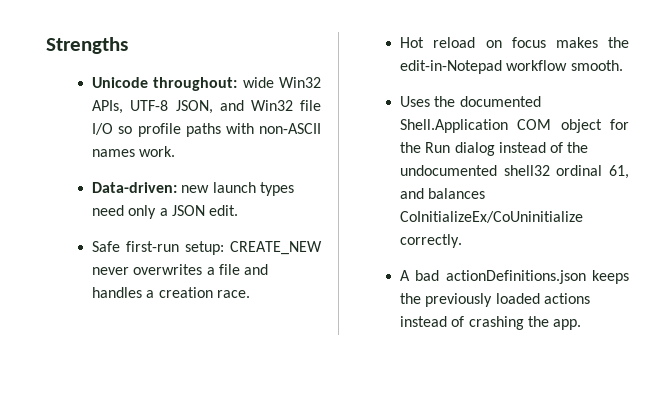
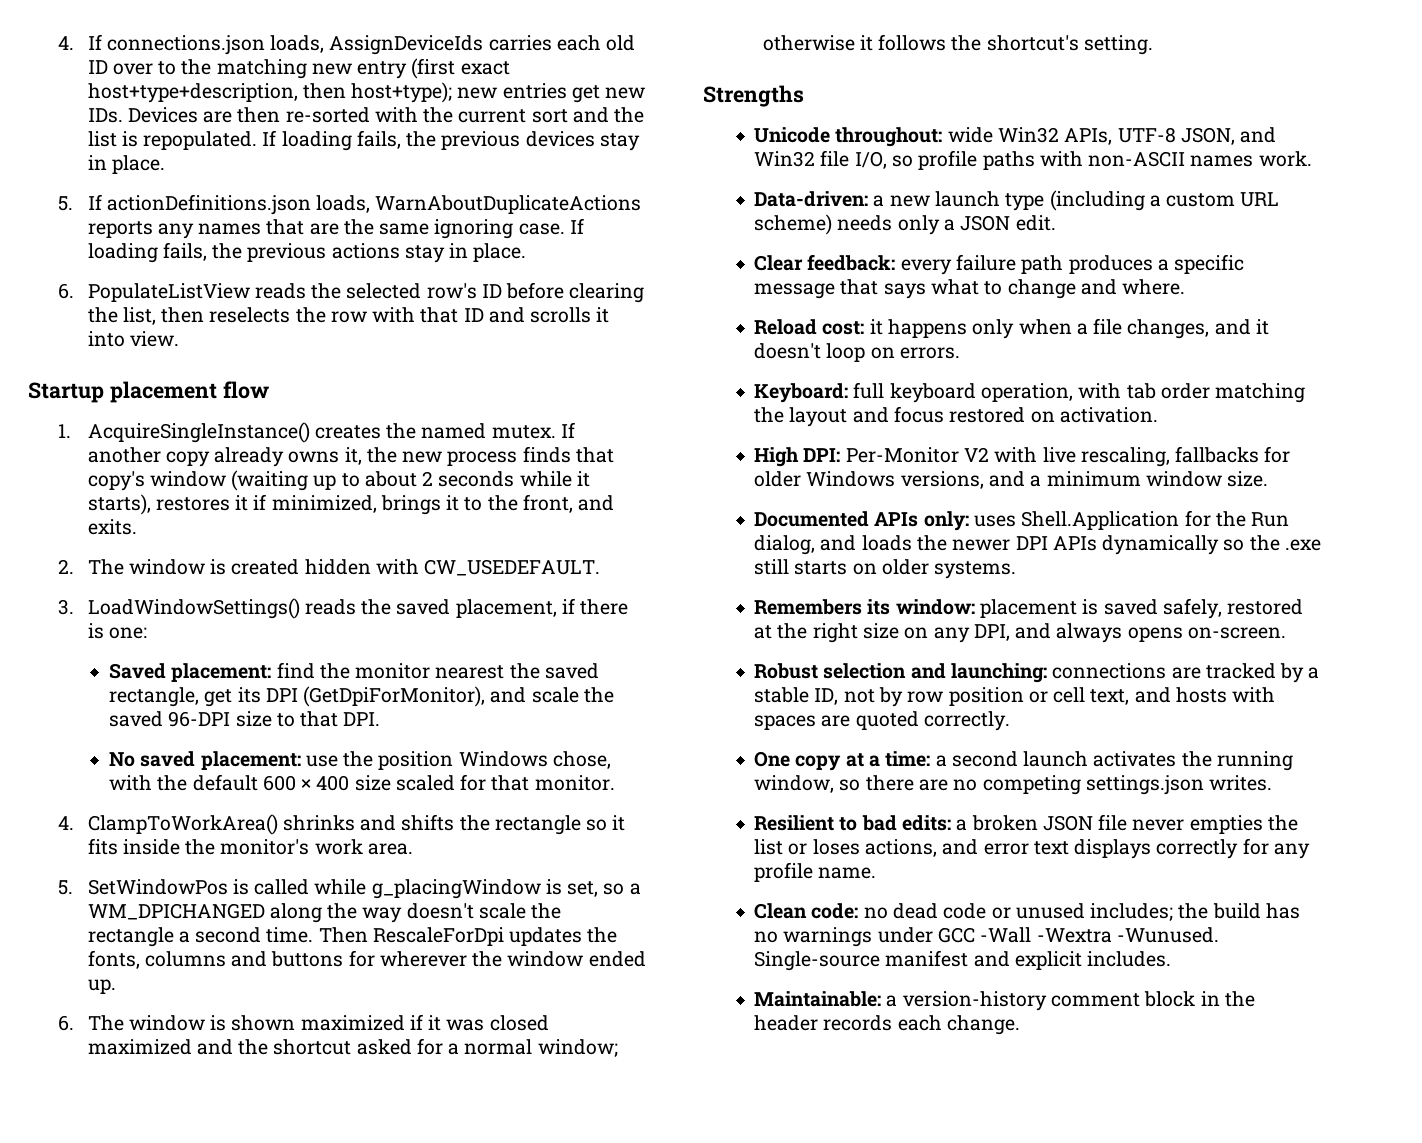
(46, 45) none -> [57,34,636,55] [87,58,510,79] [87,82,646,103] [87,107,645,123] [87,130,640,151] [87,155,165,174] [57,194,642,215] [87,218,584,239] [87,242,527,263] [57,282,645,303] [87,307,610,325] [87,331,179,347] [28,381,269,403] [57,422,575,443] [87,446,614,467] [87,470,590,491] [87,494,615,515] [87,519,137,535] [57,559,601,576] [57,598,629,619] [87,623,147,639] [108,662,599,682] [108,686,614,707] [108,711,381,727] [108,751,611,770] [108,774,615,791] [57,814,626,835] [87,838,413,855] [57,879,641,899] [87,903,562,923] [87,927,618,947] [87,950,646,969] [87,979,116,994] [57,1014,549,1031] [87,1038,618,1057] [762,34,1153,55] 4. If connections.json loads, AssignDeviceIds carries each old ID over to the matching new entry (first exact host+type+description, then host+type); new entries get new IDs. Devices are then re-sorted with the current sort and the list is repopulated. If loading fails, the previous devices stay in place. // 5. If actionDefinitions.json loads, WarnAboutDuplicateActions reports any names that are the same ignoring case. If loading fails, the previous actions stay in place. // 6. PopulateListView reads the selected row's ID before clearing the list, then reselects the row with that ID and scrolls it into view. // Startup placement flow // 1. AcquireSingleInstance() creates the named mutex. If another copy already owns it, the new process finds that copy's window (waiting up to about 2 seconds while it starts), restores it if minimized, brings it to the front, and exits. // 2. The window is created hidden with CW_USEDEFAULT. // 3. LoadWindowSettings() reads the saved placement, if there is one: // Saved placement: find the monitor nearest the saved rectangle, get its DPI (GetDpiForMonitor), and scale the saved 96-DPI size to that DPI. // No saved placement: use the position Windows chose, with the default 600 × 400 size scaled for that monitor. // 4. ClampToWorkArea() shrinks and shifts the rectangle so it fits inside the monitor's work area. // 5. SetWindowPos is called while g_placingWindow is set, so a WM_DPICHANGED along the way doesn't scale the rectangle a second time. Then RescaleForDpi updates the fonts, columns and buttons for wherever the window ended up. // 6. The window is shown maximized if it was closed maximized and the shortcut asked for a normal window; otherwise it follows the shortcut's setting. //
[92,123,114,135] I/O -> [854,151,887,169] I/O,
(178, 187) none -> [873,195,885,207] a
[259,182,294,196] [92,205,238,219] [92,241,322,255] [92,264,268,275] [92,287,250,298] [400,37,629,48] [400,60,623,74] [400,96,541,107] [400,119,629,133] [400,142,589,156] [400,165,629,179] [400,188,486,199] [400,211,584,223] [400,234,463,248] [400,270,629,284] [400,293,590,307] [400,316,581,330] types need only a JSON edit. // Safe first-run setup: CREATE_NEW never overwrites a file and handles a creation race. // Hot reload on focus makes the edit-in-Notepad workflow smooth. // Uses the documented Shell.Application COM object for the Run dialog instead of the undocumented shell32 ordinal 61, and balances CoInitializeEx/CoUninitialize correctly. // A bad actionDefinitions.json keeps the previously loaded actions instead of crashing the app. -> [1005,190,1280,211] [754,214,1056,235] [754,254,1245,275] [754,279,1186,299] [754,318,1269,339] [754,343,961,362] [754,382,1306,403] [754,406,1158,427] [754,446,1291,467] [754,471,1269,489] [754,510,1290,531] [754,535,1321,555] [754,559,1017,579] [754,598,1304,619] [754,623,1286,643] [754,663,1320,683] [754,687,1276,707] [754,711,1011,731] [754,751,1293,771] [754,775,1273,795] [754,814,1298,834] [754,838,1310,859] [754,862,877,882] [754,903,1300,921] [754,927,1219,947] [754,950,1172,971] [754,991,1255,1011] [754,1015,1021,1035] type (including a custom URL scheme) needs only a JSON edit. // Clear feedback: every failure path produces a specific message that says what to change and where. // Reload cost: it happens only when a file changes, and it doesn't loop on errors. // Keyboard: full keyboard operation, with tab order matching the layout and focus restored on activation. // High DPI: Per-Monitor V2 with live rescaling, fallbacks for older Windows versions, and a minimum window size. // Documented APIs only: uses Shell.Application for the Run dialog, and loads the newer DPI APIs dynamically so the .exe still starts on older systems. // Remembers its window: placement is saved safely, restored at the right size on any DPI, and always opens on-screen. // Robust selection and launching: connections are tracked by a stable ID, not by row position or cell text, and hosts with spaces are quoted correctly. // One copy at a time: a second launch activates the running window, so there are no competing settings.json writes. // Resilient to bad edits: a broken JSON file never empties the list or loses actions, and error text displays correctly for any profile name. // Clean code: no dead code or unused includes; the build has no warnings under GCC -Wall -Wextra -Wunused. Single-source manifest and explicit includes. // Maintainable: a version-history comment block in the header records each change.

